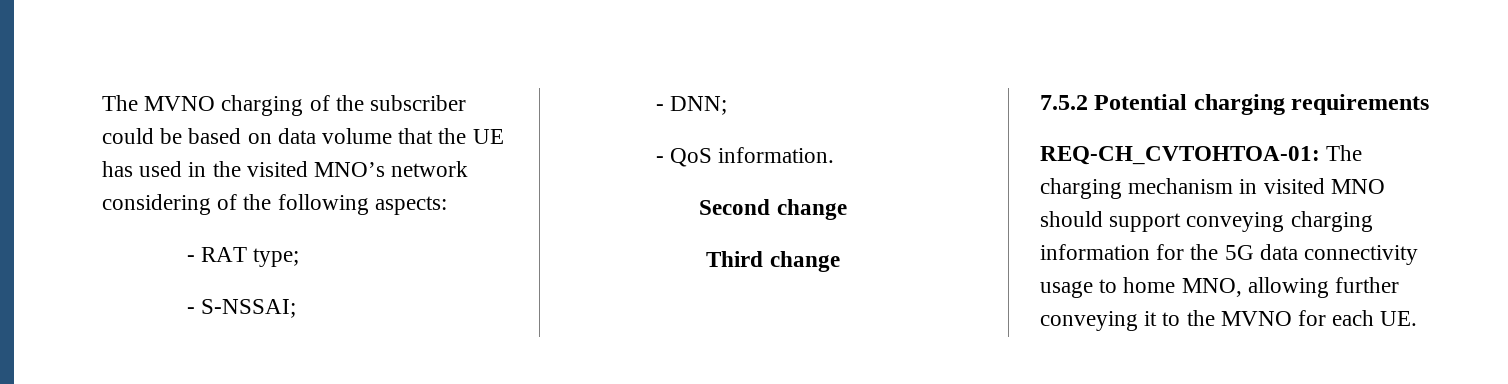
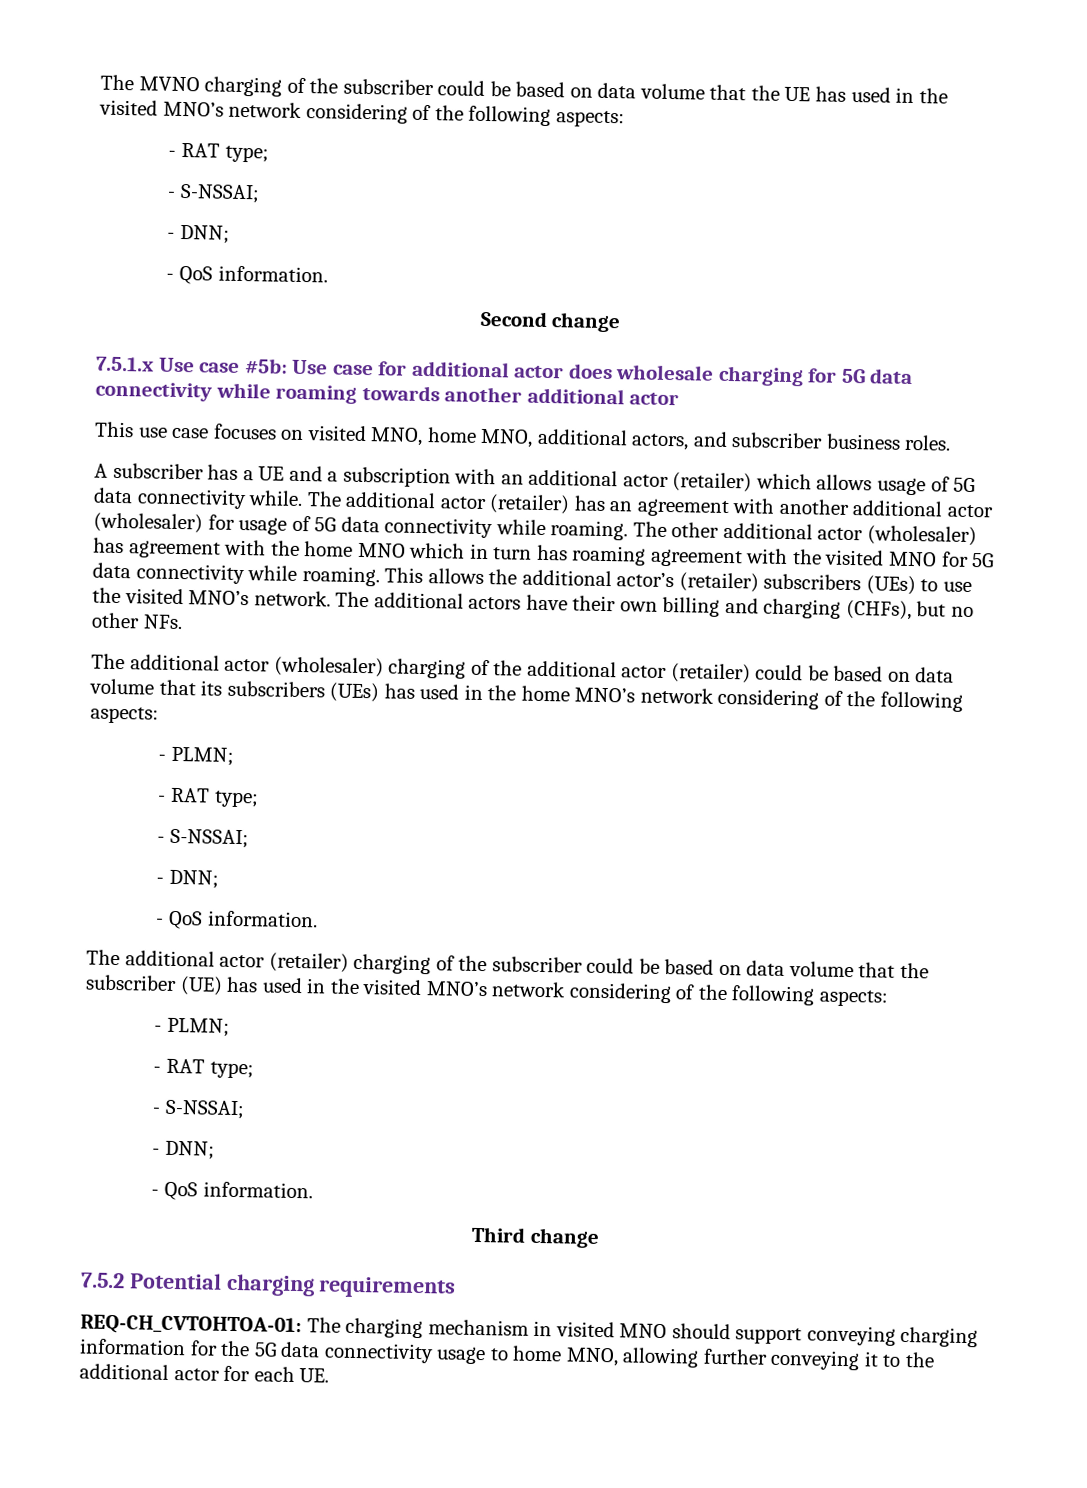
(847, 209) none -> [96,356,914,387] [95,381,680,406] [94,421,952,451] [94,462,976,496] [93,487,993,518] [93,512,977,547] [93,537,995,568] [92,562,972,596] [92,587,975,621] [91,612,183,630] [91,653,955,684] [89,678,964,712] [90,706,159,724] [158,746,235,766] [158,787,259,808] [157,828,250,849] [156,869,220,889] [155,910,318,930] [86,949,930,979] [85,974,888,1007] [154,1017,231,1037] [153,1058,254,1079] [152,1099,246,1120] [152,1140,216,1160] [151,1181,313,1201] // 7.5.1.x Use case #5b: Use case for additional actor does wholesale charging for 5G data connectivity while roaming towards another additional actor // This use case focuses on visited MNO, home MNO, additional actors, and subscriber business roles. // A subscriber has a UE and a subscription with an additional actor (retailer) which allows usage of 5G data connectivity while. The additional actor (retailer) has an agreement with another additional actor (wholesaler) for usage of 5G data connectivity while roaming. The other additional actor (wholesaler) has agreement with the home MNO which in turn has roaming agreement with the visited MNO for 5G data connectivity while roaming. This allows the additional actor’s (retailer) subscribers (UEs) to use the visited MNO’s network. The additional actors have their own billing and charging (CHFs), but no other NFs. // The additional actor (wholesaler) charging of the additional actor (retailer) could be based on data volume that its subscribers (UEs) has used in the home MNO’s network considering of the following aspects: // - PLMN; // - RAT type; // - S-NSSAI; // - DNN; // - QoS information. // The additional actor (retailer) charging of the subscriber could be based on data volume that the subscriber (UE) has used in the visited MNO’s network considering of the following aspects: // - PLMN; // - RAT type; // - S-NSSAI; // - DNN; // - QoS information.
[1220,311,1292,326] MVNO -> [79,1363,220,1381] additional actor

